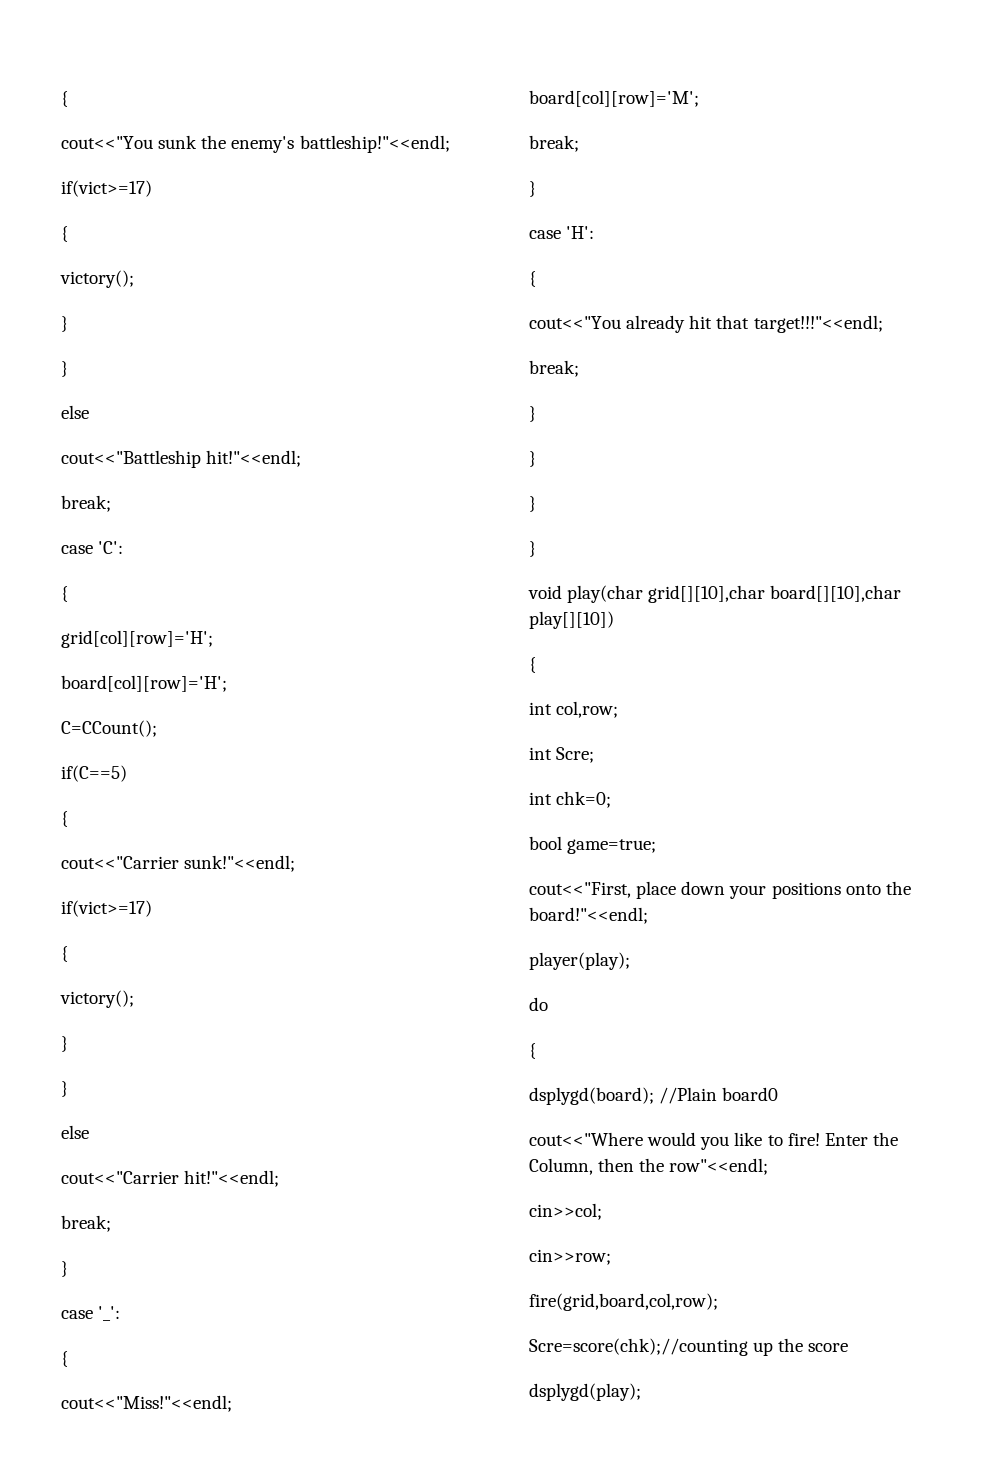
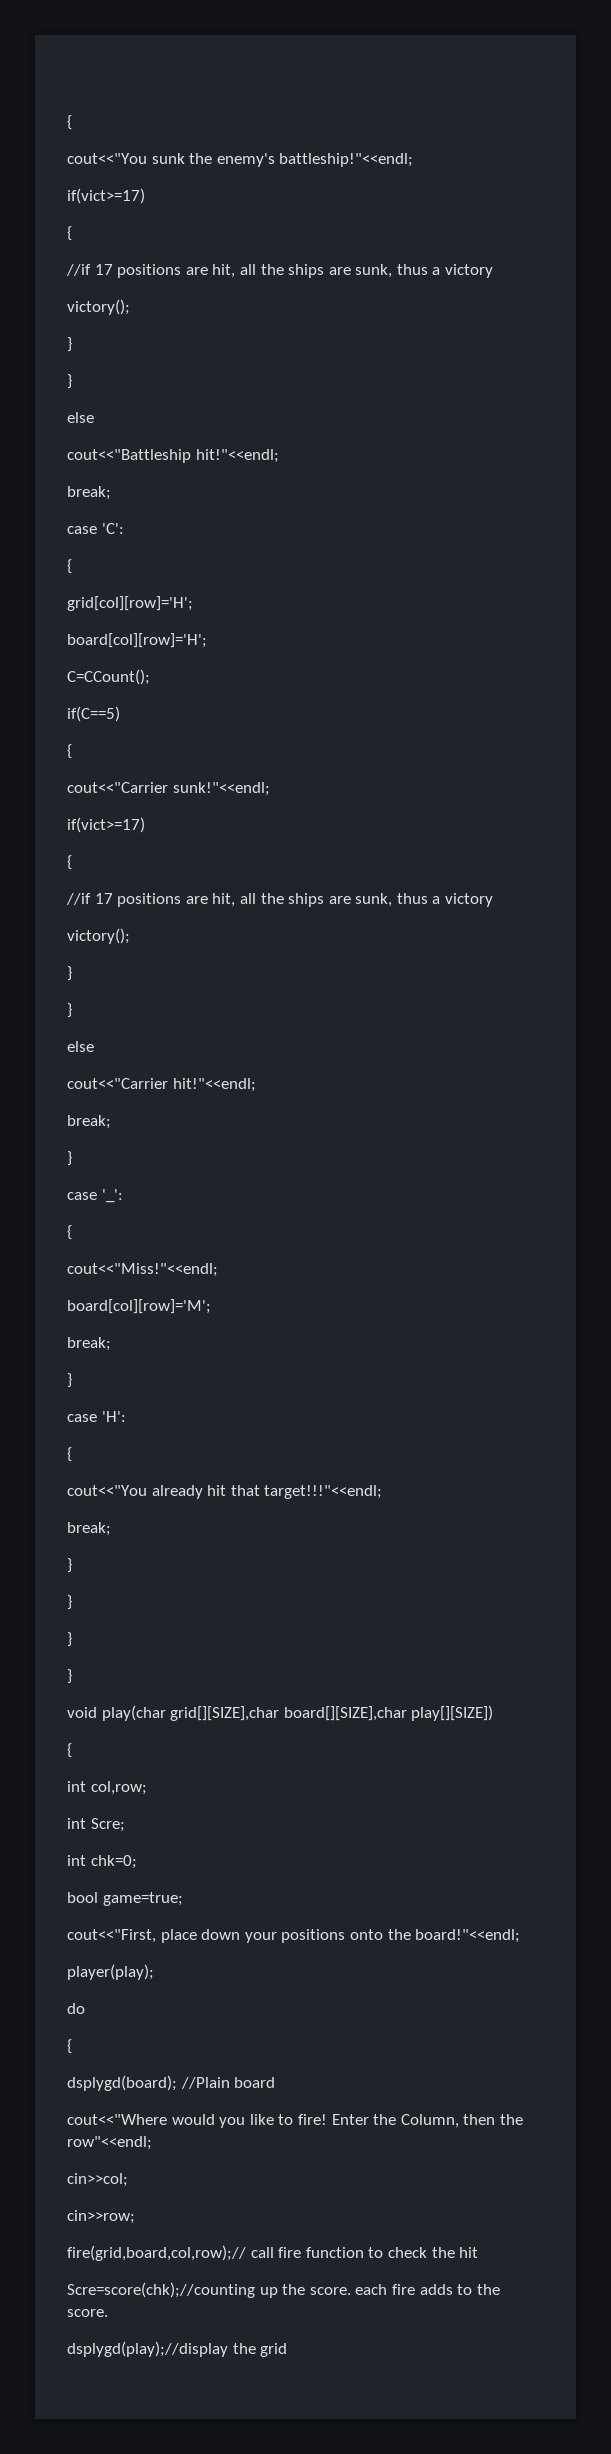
(68, 234) none -> [66,264,494,278] // //if 17 positions are hit, all the ships are sunk, thus a victory
(68, 954) none -> [66,893,494,907] // //if 17 positions are hit, all the ships are sunk, thus a victory
[648,585,902,603] [529,611,614,629] grid[][10],char board[][10],char play[][10]) -> [170,1705,494,1721] grid[][SIZE],char board[][SIZE],char play[][SIZE])
[722,1087,779,1101] board0 -> [234,2077,276,2088] board
[529,1293,718,1311] [529,1338,849,1356] [529,1383,641,1401] fire(grid,board,col,row); // Scre=score(chk);//counting up the score // dsplygd(play); -> [67,2245,479,2261] [67,2282,500,2298] [67,2309,108,2317] [67,2341,288,2357] fire(grid,board,col,row);// call fire function to check the hit // Scre=score(chk);//counting up the score. each fire adds to the score. // dsplygd(play);//display the grid

